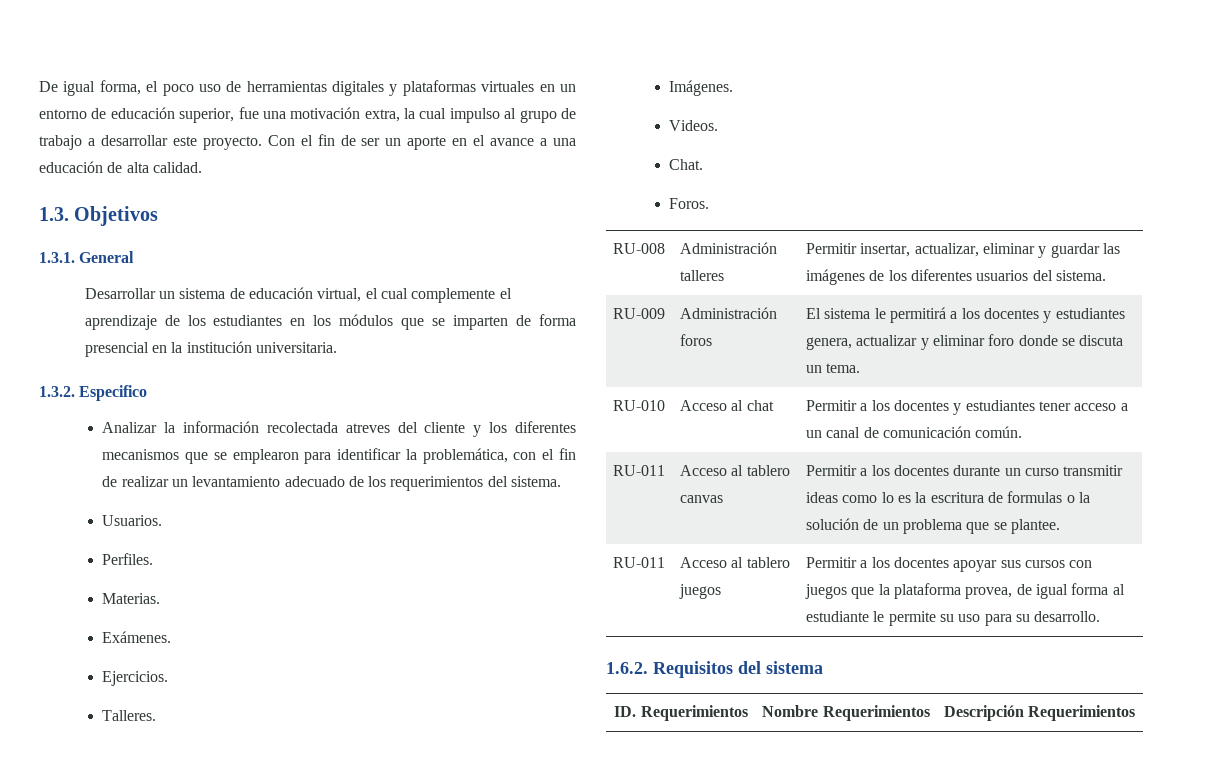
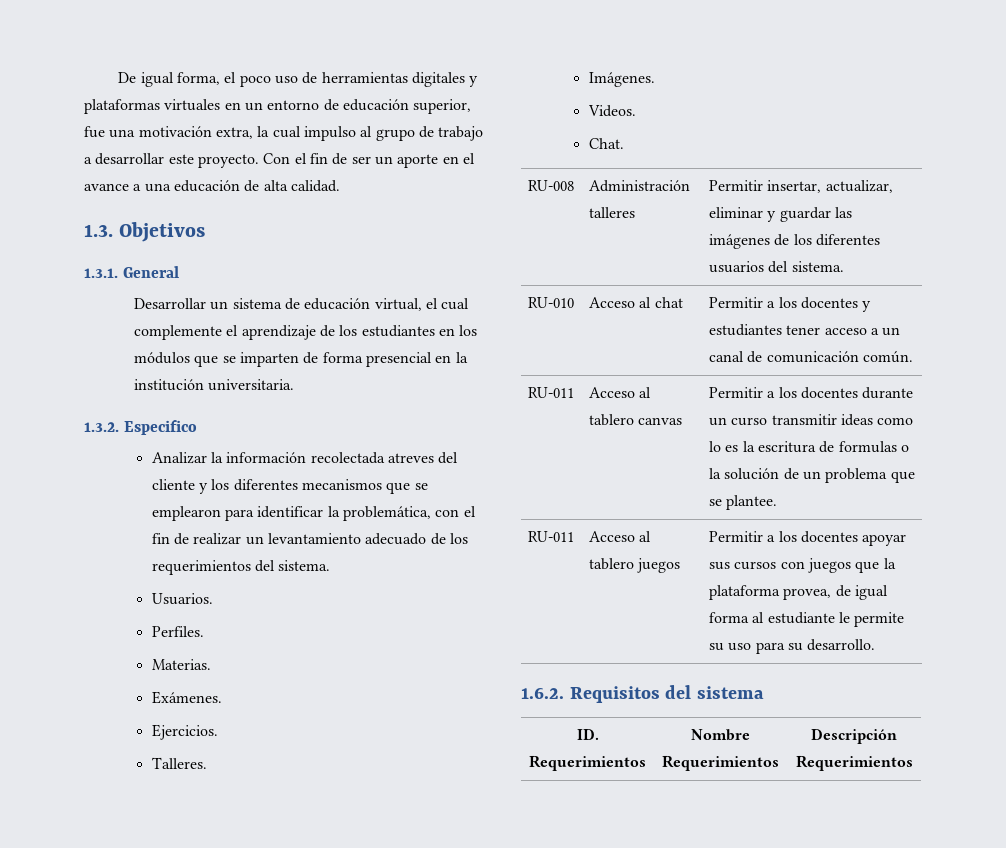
[669,198,710,209] // Foros. -> (624, 143) none
[613,308,666,319] [680,307,778,319] [680,334,713,346] [806,307,1125,323] [806,334,1124,350] [806,363,861,373] // RU-009 | Administración foros | El sistema le permitirá a los docentes y estudiantes genera, actualizar y eliminar foro donde se discuta un tema. -> (844, 266) none

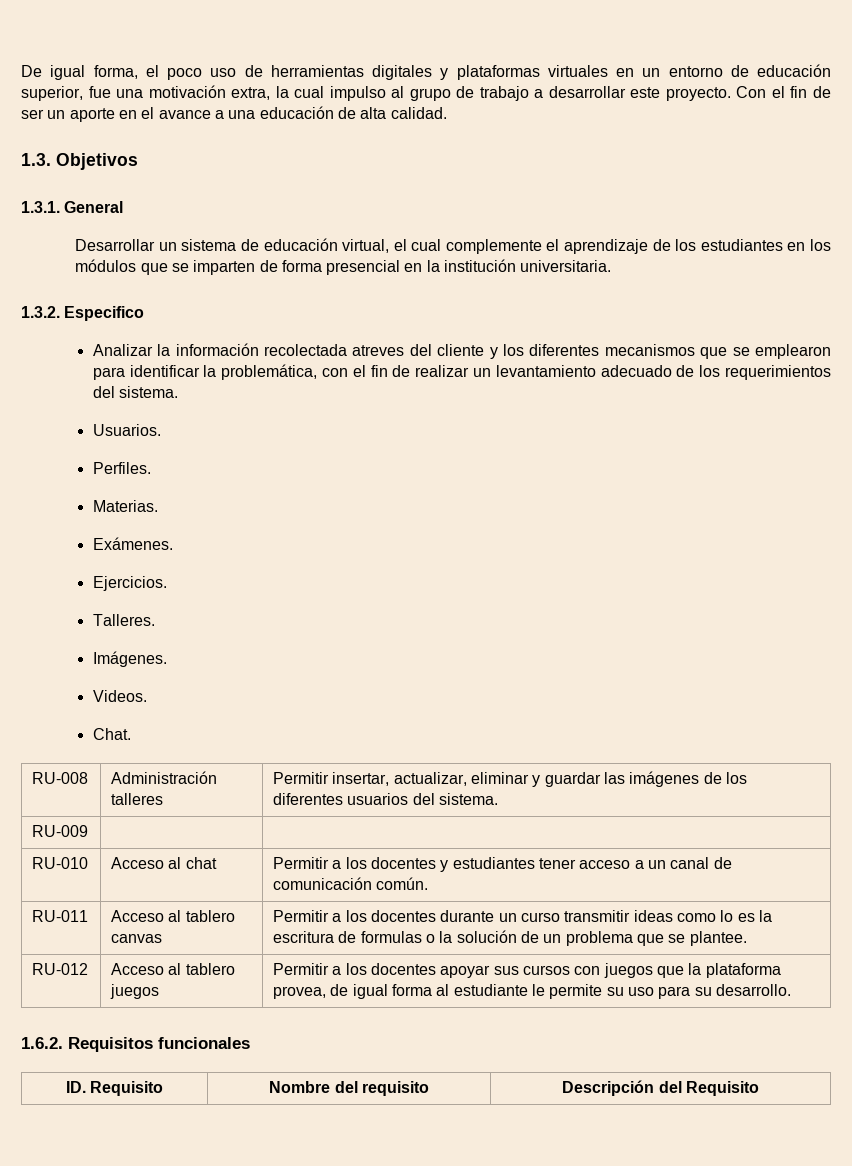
(844, 266) none -> [32,825,89,837] // RU-009 | |
[528,531,575,542] RU-011 -> [32,963,89,975] RU-012
[665,685,764,699] del sistema -> [158,1037,250,1049] funcionales
[529,755,646,771] Requerimientos -> [90,1081,164,1096] Requisito
[662,755,779,771] Requerimientos -> [334,1081,429,1096] del requisito
[795,755,913,771] Requerimientos -> [658,1081,759,1096] del Requisito

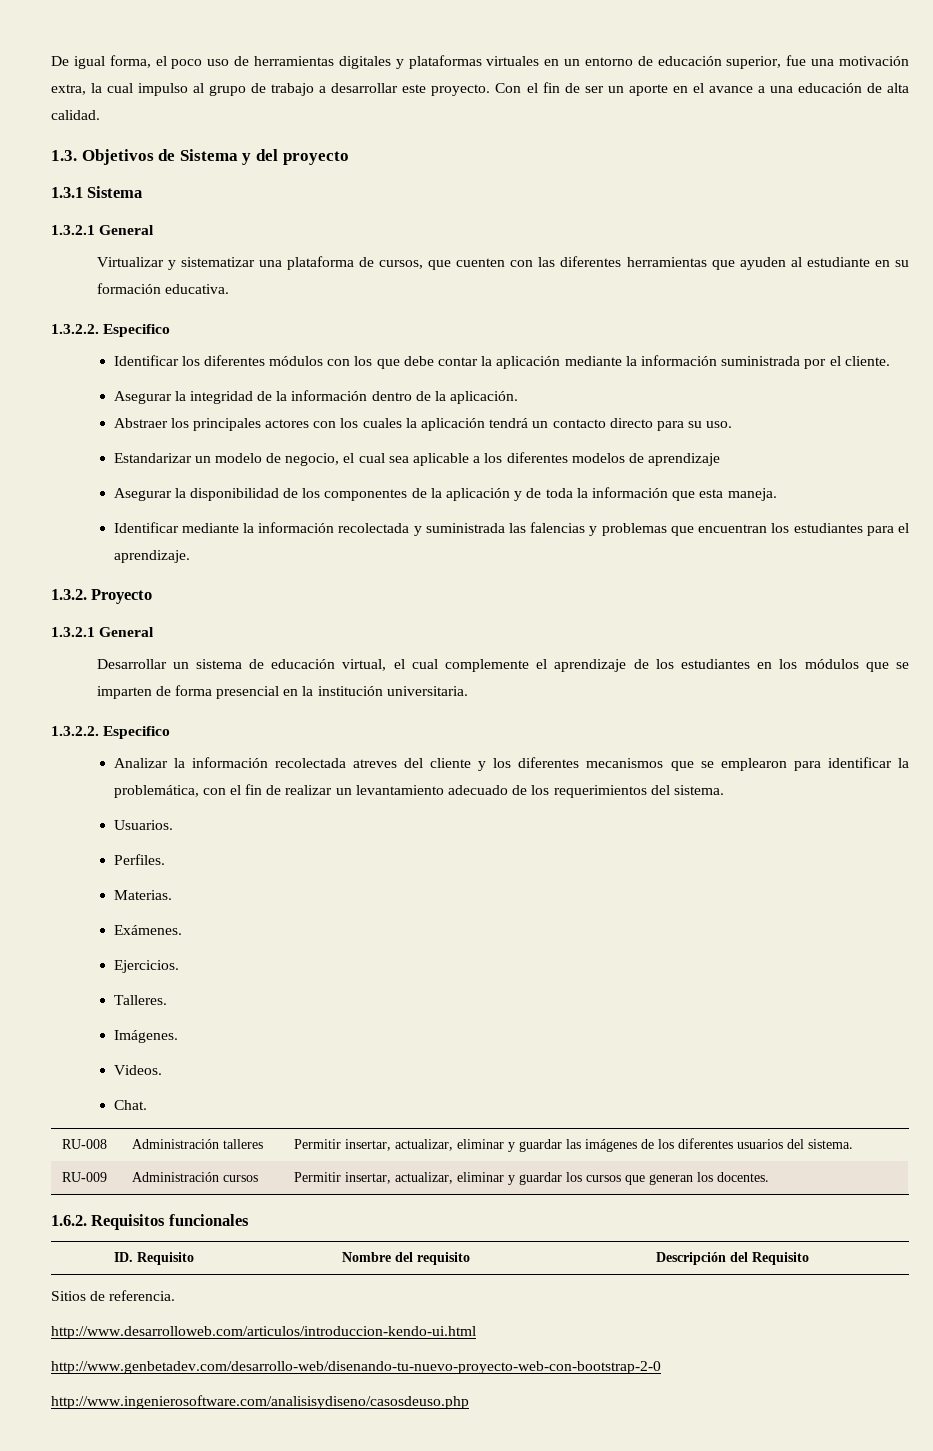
[21,201,60,213] // 1.3.1. -> [158,149,349,165] [51,186,143,198] [51,225,155,235] [96,256,909,270] [96,283,229,294] [51,324,171,337] [113,355,890,369] [113,390,519,404] [113,418,733,431] [113,452,721,466] [113,487,777,501] [113,522,910,536] [113,550,190,563] [51,589,153,604] [51,627,95,637] de Sistema y del proyecto // 1.3.1 Sistema // 1.3.2.1 General // Virtualizar y sistematizar una plataforma de cursos, que cuenten con las diferentes herramientas que ayuden al estudiante en su formación educativa. // 1.3.2.2. Especifico // Identificar los diferentes módulos con los que debe contar la aplicación mediante la información suministrada por el cliente. // Asegurar la integridad de la información dentro de la aplicación. // Abstraer los principales actores con los cuales la aplicación tendrá un contacto directo para su uso. // Estandarizar un modelo de negocio, el cual sea aplicable a los diferentes modelos de aprendizaje // Asegurar la disponibilidad de los componentes de la aplicación y de toda la información que esta maneja. // Identificar mediante la información recolectada y suministrada las falencias y problemas que encuentran los estudiantes para el aprendizaje. // 1.3.2. Proyecto // 1.3.2.1
[21,306,60,318] 1.3.2. -> [51,726,99,736] 1.3.2.2.
[32,857,89,869] [111,857,217,869] [273,857,732,872] [273,877,429,890] [32,910,89,922] [111,910,235,922] [111,934,163,943] [273,910,772,922] [273,930,747,946] [32,963,89,975] [111,963,235,975] [110,984,160,999] [273,963,781,978] [273,984,791,999] | // RU-010 | Acceso al chat | Permitir a los docentes y estudiantes tener acceso a un canal de comunicación común. // RU-011 | Acceso al tablero canvas | Permitir a los docentes durante un curso transmitir ideas como lo es la escritura de formulas o la solución de un problema que se plantee. // RU-012 | Acceso al tablero juegos | Permitir a los docentes apoyar sus cursos con juegos que la plataforma provea, de igual forma al estudiante le permite su uso para su desarrollo. -> [131,1172,258,1182] [293,1172,769,1185] Administración cursos | Permitir insertar, actualizar, eliminar y guardar los cursos que generan los docentes.
(759, 1088) none -> [51,1290,176,1301] [51,1326,476,1339] [51,1361,661,1374] [51,1395,469,1409] // Sitios de referencia. // http://www.desarrolloweb.com/articulos/introduccion-kendo-ui.html // http://www.genbetadev.com/desarrollo-web/disenando-tu-nuevo-proyecto-web-con-bootstrap-2-0 // http://www.ingenierosoftware.com/analisisydiseno/casosdeuso.php

